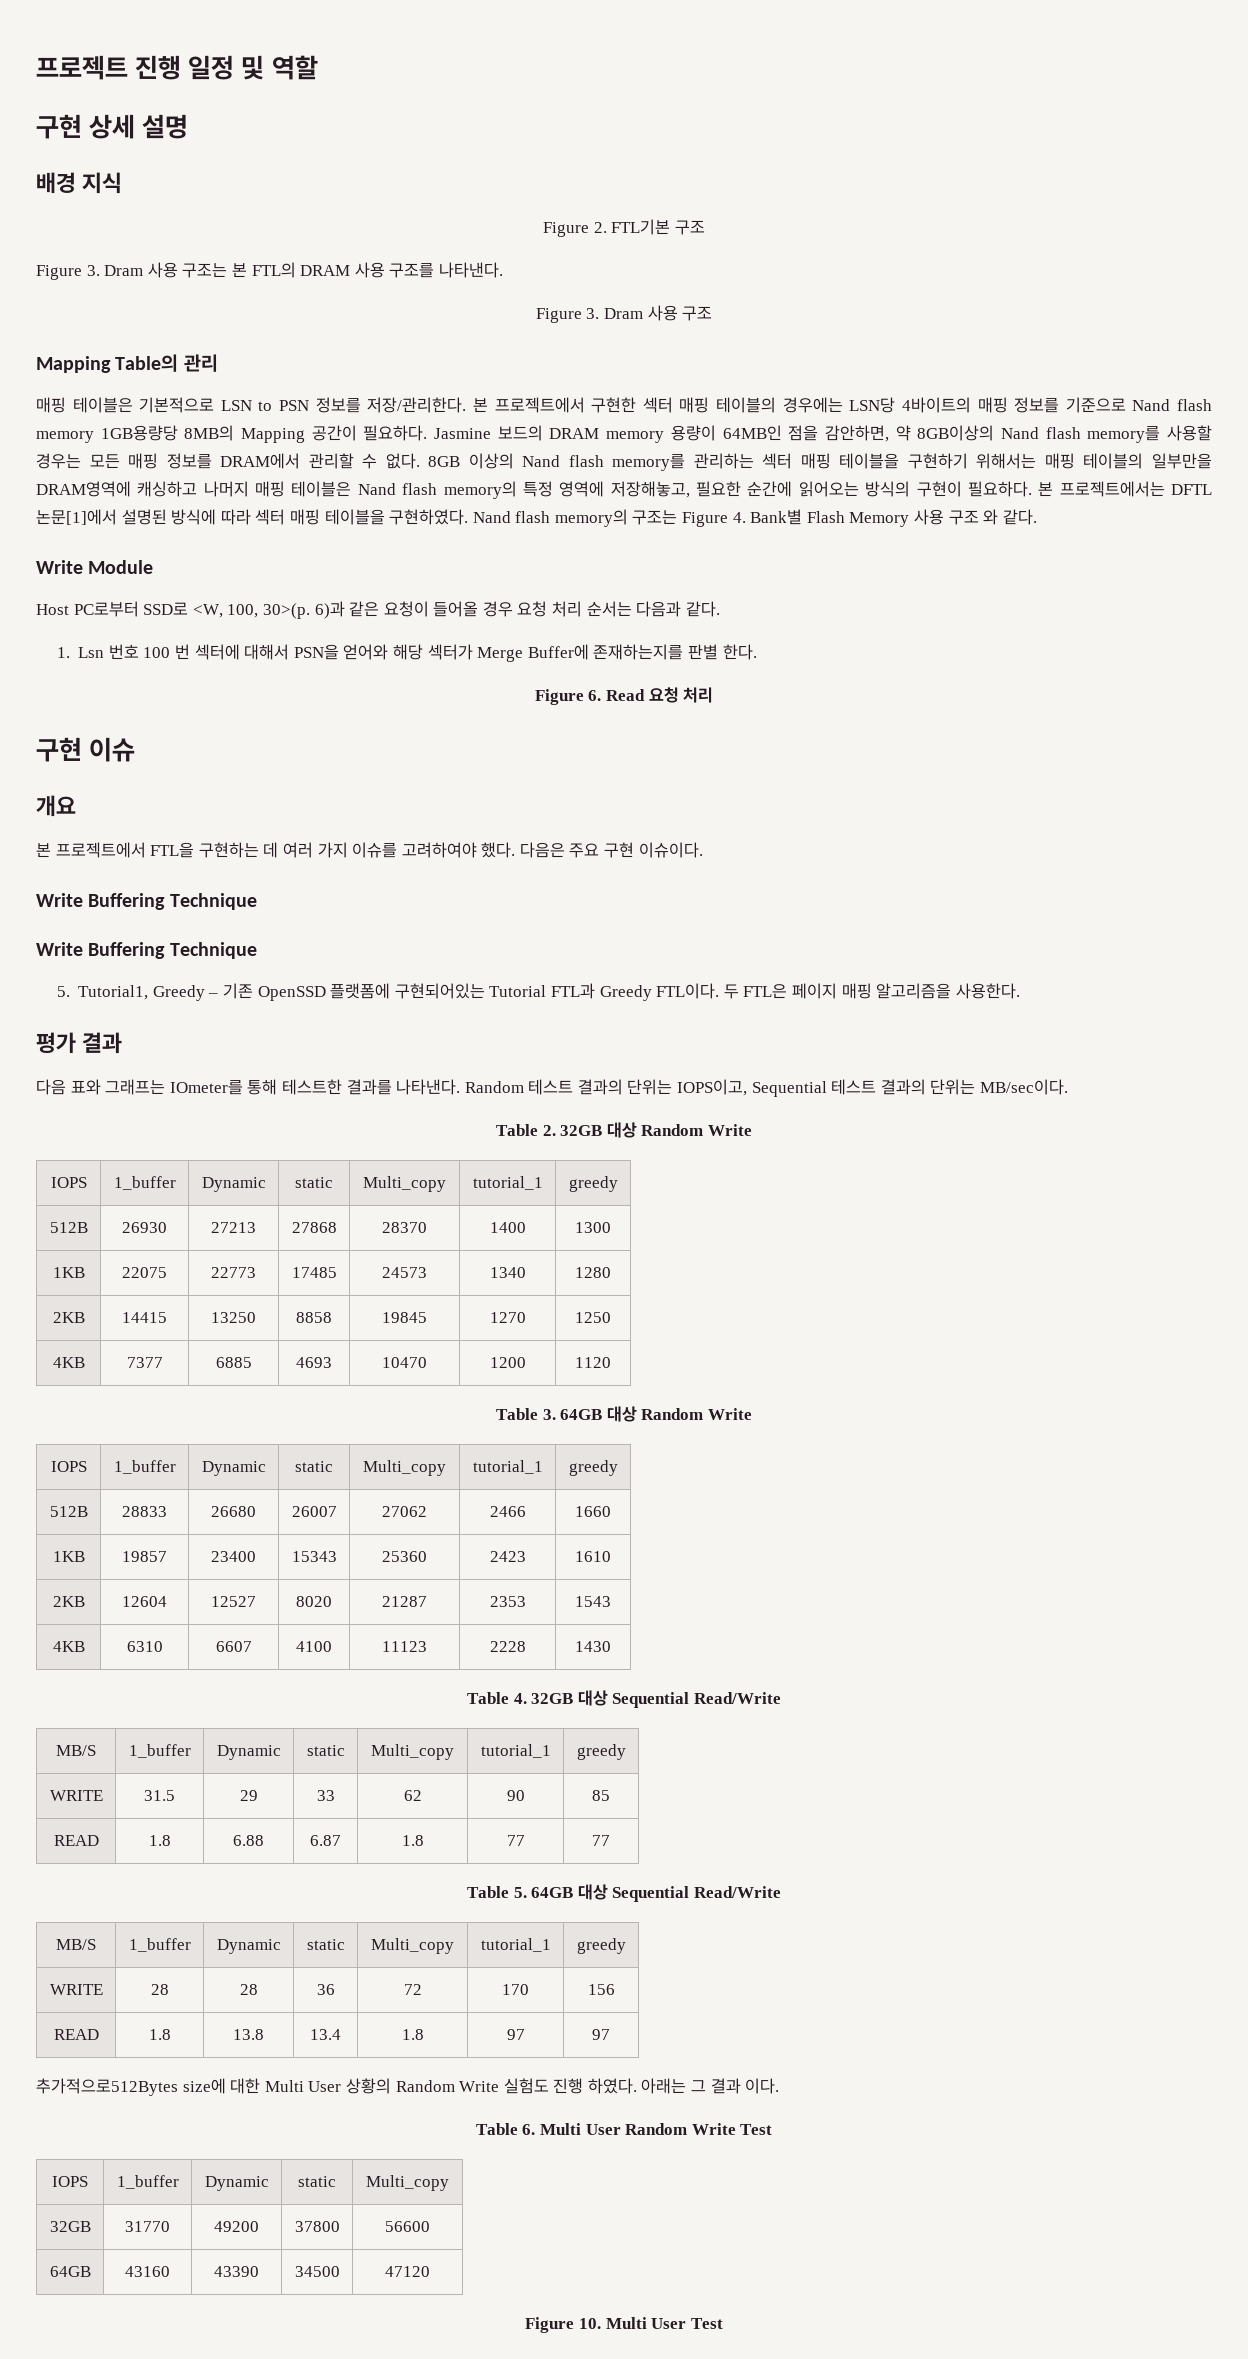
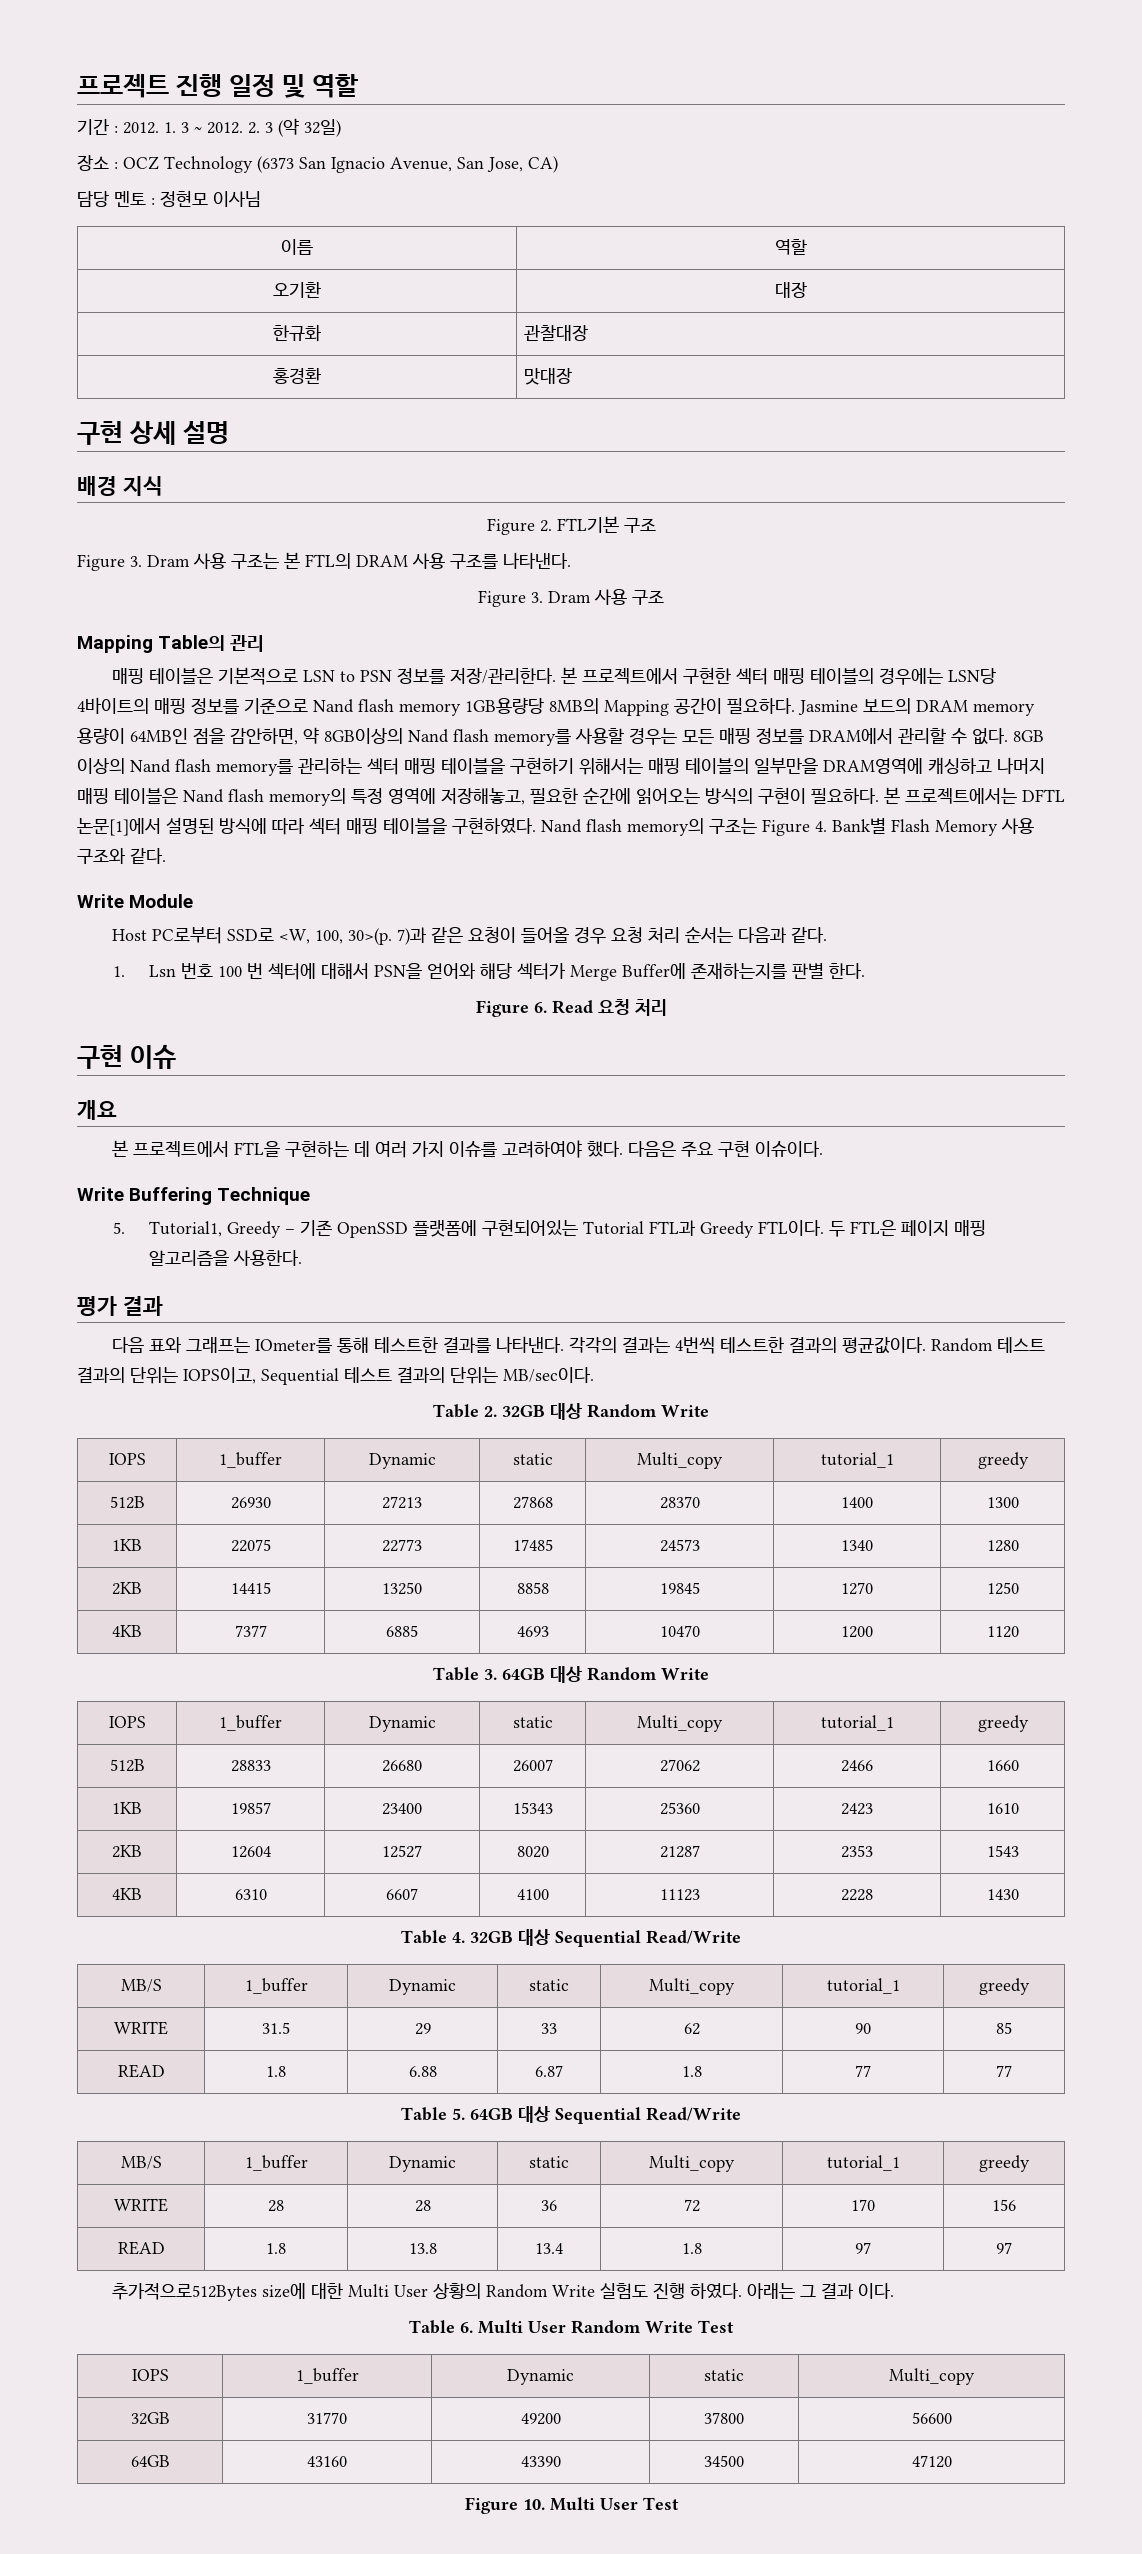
(318, 67) none -> [77,118,341,137] [77,155,558,173] [77,190,261,207] [281,239,313,255] [774,239,807,255] [273,281,321,298] [774,282,807,298] [273,324,322,342] [524,325,589,341] [273,367,321,384] [524,368,573,385] // 기간 : 2012. 1. 3 ~ 2012. 2. 3 (약 32일) // 장소 : OCZ Technology (6373 San Ignacio Avenue, San Jose, CA) // 담당 멘토 : 정현모 이사님 // 이름 | 역할 // 오기환 | 대장 // 한규화 | 관찰대장 // 홍경환 | 맛대장
[948,509,999,525] 구조 와 -> [77,848,126,864] 구조와
[314,601,345,619] 6)과 -> [396,927,427,945] 7)과
[36,942,257,959] // Write Buffering Technique -> (311, 1196) none
(461, 1087) none -> [568,1337,926,1354] 각각의 결과는 4번씩 테스트한 결과의 평균값이다.

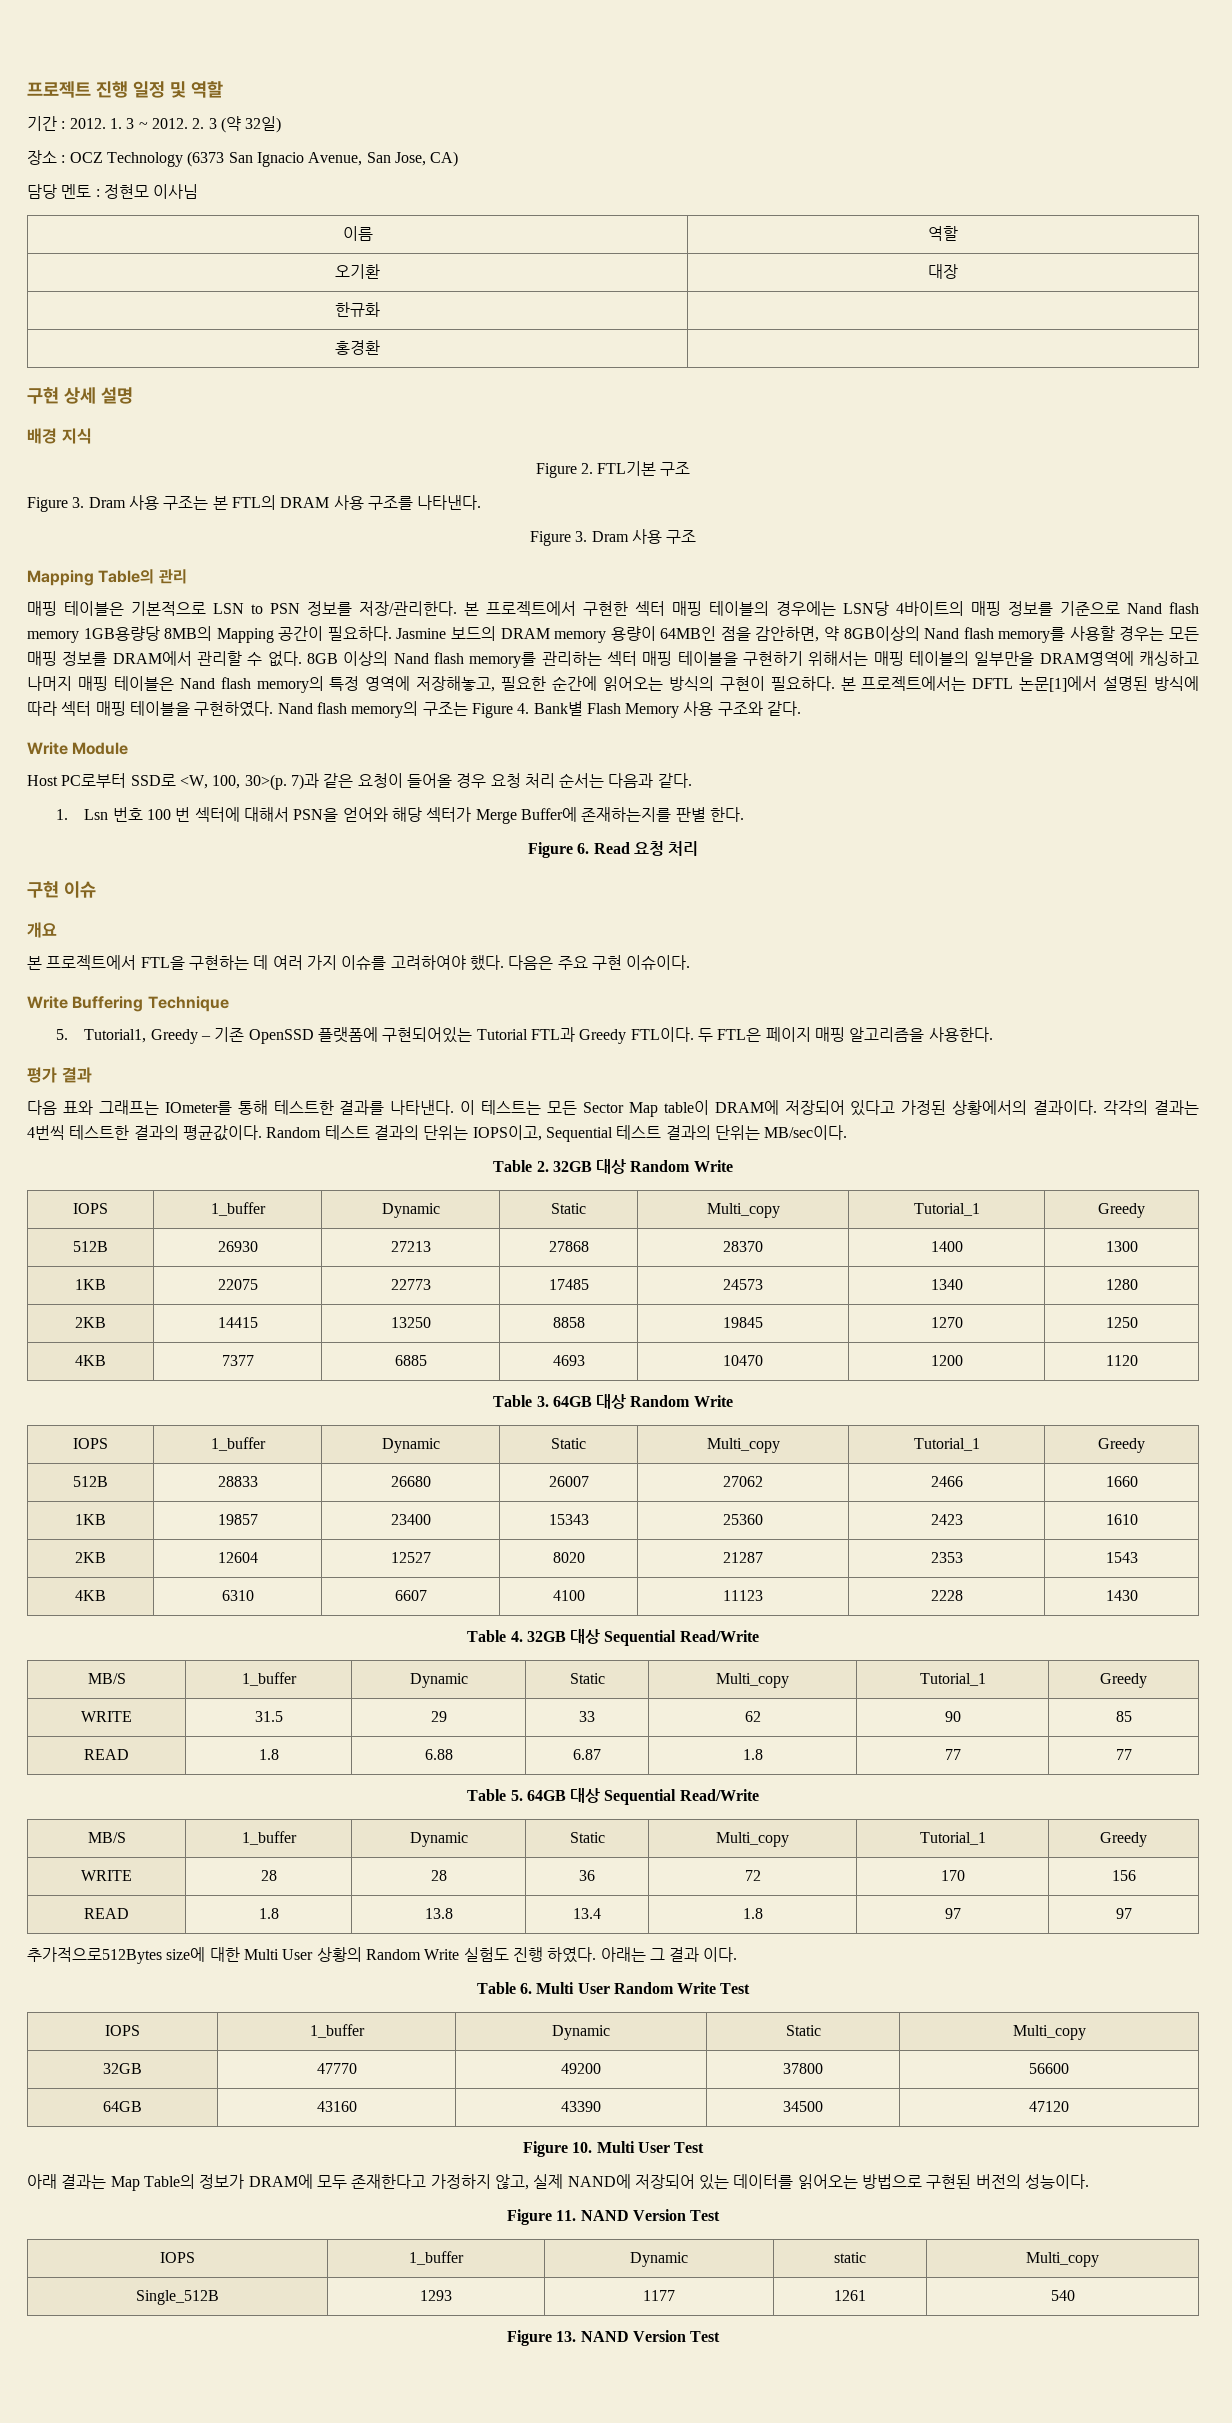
[524,325,589,341] 관찰대장 -> (380, 309) none
[524,368,573,385] 맛대장 -> (380, 347) none
(564, 1344) none -> [460,1100,1098,1117] 이 테스트는 모든 Sector Map table이 DRAM에 저장되어 있다고 가정된 상황에서의 결과이다.
[512,1453,553,1465] [637,1452,723,1469] [820,1452,894,1468] [977,1452,1029,1469] static | Multi_copy | tutorial_1 | greedy -> [551,1203,586,1214] [706,1203,780,1218] [913,1203,980,1216] [1098,1203,1145,1218] Static | Multi_copy | Tutorial_1 | Greedy
[512,1716,553,1728] [637,1715,723,1732] [820,1715,894,1731] [977,1715,1029,1732] static | Multi_copy | tutorial_1 | greedy -> [551,1438,586,1449] [706,1438,780,1453] [913,1438,980,1451] [1098,1438,1145,1453] Static | Multi_copy | Tutorial_1 | Greedy
[529,1979,569,1991] [649,1978,735,1995] [826,1978,900,1994] [979,1978,1030,1995] static | Multi_copy | tutorial_1 | greedy -> [569,1673,605,1684] [716,1673,789,1688] [919,1673,986,1686] [1100,1673,1147,1688] Static | Multi_copy | Tutorial_1 | Greedy
[529,2156,569,2168] [649,2155,735,2172] [826,2155,900,2171] [979,2155,1030,2172] static | Multi_copy | tutorial_1 | greedy -> [569,1832,605,1843] [716,1832,789,1847] [919,1832,986,1845] [1100,1832,1147,1847] Static | Multi_copy | Tutorial_1 | Greedy
[704,2369,744,2381] static -> [785,2025,821,2036] Static
[307,2412,347,2424] 31770 -> [316,2063,357,2074] 47770
(679, 2503) none -> [27,2174,1090,2191] [506,2209,721,2225] [160,2252,195,2263] [409,2251,464,2265] [630,2252,688,2267] [834,2252,866,2263] [1026,2252,1099,2267] [136,2290,219,2305] [420,2290,452,2301] [643,2290,675,2301] [834,2290,866,2301] [1050,2290,1075,2301] [506,2330,721,2346] // 아래 결과는 Map Table의 정보가 DRAM에 모두 존재한다고 가정하지 않고, 실제 NAND에 저장되어 있는 데이터를 읽어오는 방법으로 구현된 버전의 성능이다. // Figure 11. NAND Version Test // IOPS | 1_buffer | Dynamic | static | Multi_copy // Single_512B | 1293 | 1177 | 1261 | 540 // Figure 13. NAND Version Test

